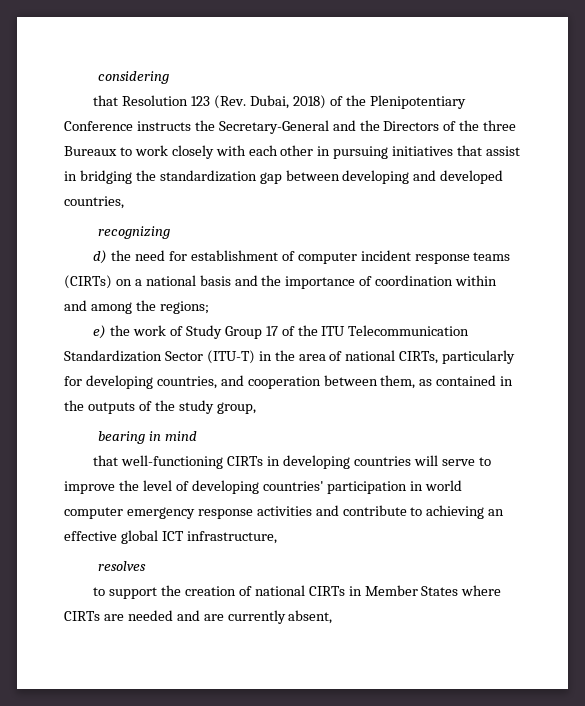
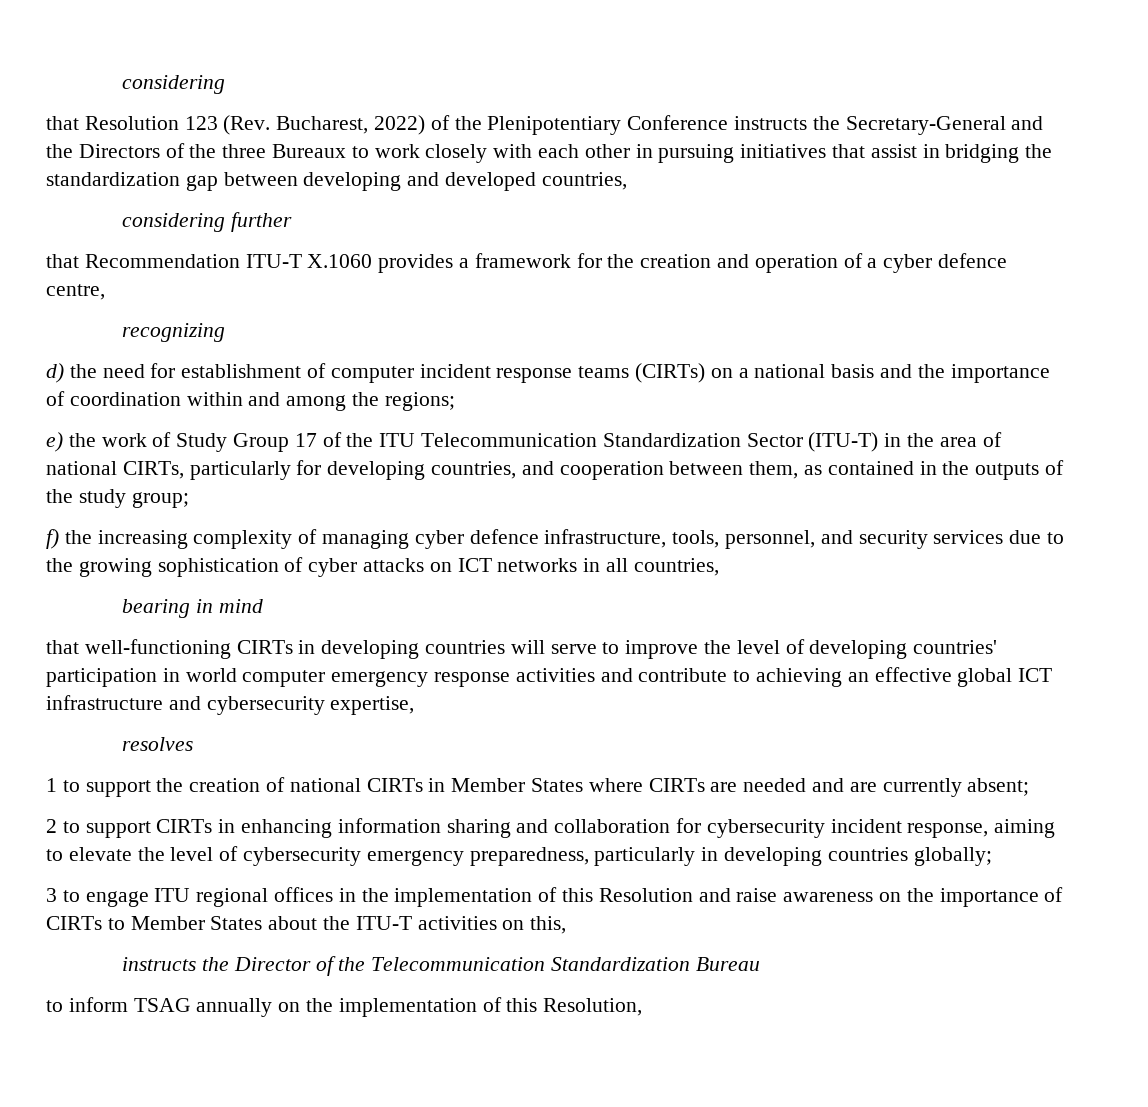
[249,95,326,109] Dubai, 2018) -> [276,115,426,135] Bucharest, 2022)
(124, 202) none -> [122,212,292,232] [46,253,1008,273] [46,284,105,300] // considering further // that Recommendation ITU-T X.1060 provides a framework for the creation and operation of a cyber defence centre,
[216,402,256,414] group, -> [131,492,189,508] [46,529,1065,549] [46,557,719,577] group; // f) the increasing complexity of managing cyber defence infrastructure, tools, personnel, and security services due to the growing sophistication of cyber attacks on ICT networks in all countries,
[186,531,277,544] infrastructure, -> [46,695,415,715] infrastructure and cybersecurity expertise,
(146, 566) none -> [46,778,57,792] 1
[288,610,333,624] absent, -> [967,778,1030,796] [46,818,1056,838] [46,846,992,866] [46,887,1064,907] [46,916,567,934] [122,956,760,976] [46,997,643,1017] absent; // 2 to support CIRTs in enhancing information sharing and collaboration for cybersecurity incident response, aiming to elevate the level of cybersecurity emergency preparedness, particularly in developing countries globally; // 3 to engage ITU regional offices in the implementation of this Resolution and raise awareness on the importance of CIRTs to Member States about the ITU-T activities on this, // instructs the Director of the Telecommunication Standardization Bureau // to inform TSAG annually on the implementation of this Resolution,

